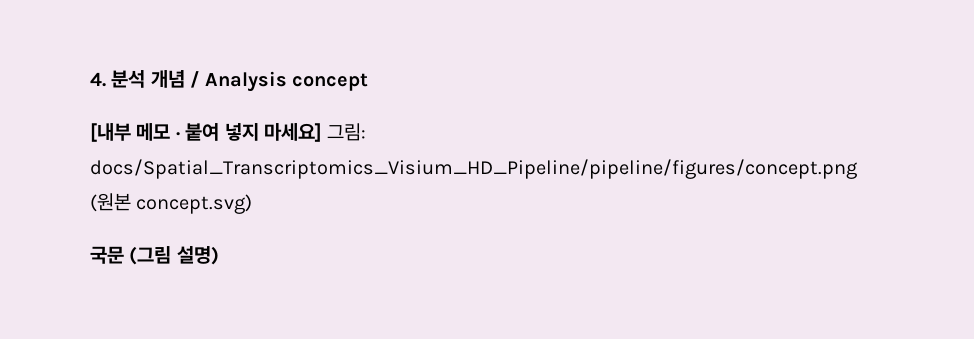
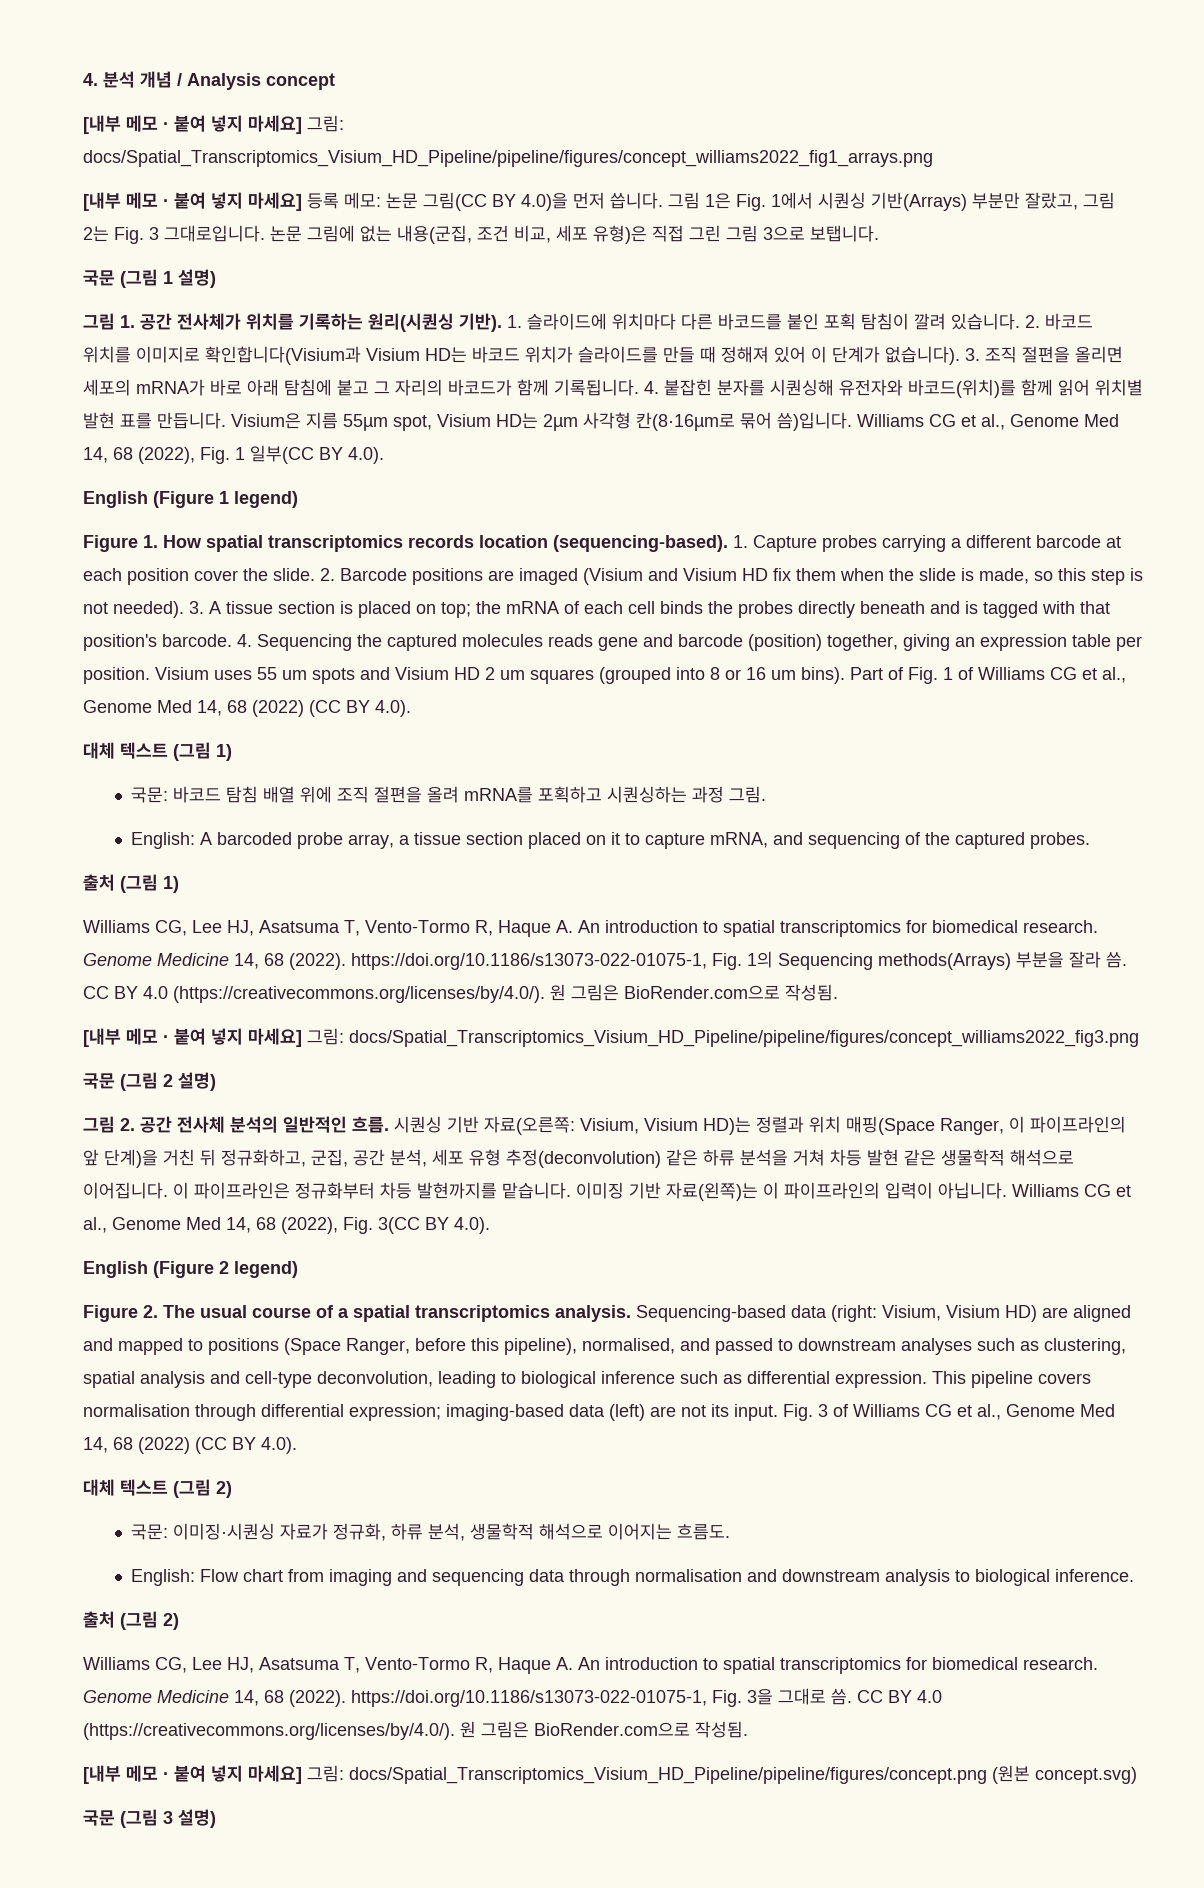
(368, 82) none -> [83,115,344,134] [83,150,933,167] [83,192,1115,211] [83,225,879,244] [83,269,216,288] [83,313,1093,332] [83,346,1123,365] [83,379,1143,398] [83,412,1119,431] [83,445,384,464] [83,491,298,508] [83,535,1121,552] [83,568,1143,585] [83,601,1110,618] [83,634,1142,651] [83,667,1126,684] [83,700,411,717] [83,742,232,761] [130,786,766,803] [130,832,1090,849] [83,874,179,893] [83,920,1098,937] [83,951,1127,970] [83,984,838,1003] [83,1028,1139,1047] [83,1072,216,1091] [83,1116,1126,1135] [83,1149,1074,1168] [83,1182,1131,1201] [83,1217,490,1234] [83,1261,298,1278] [83,1305,1131,1322] [83,1338,1126,1355] [83,1371,1091,1388] [83,1404,1115,1421] [83,1437,297,1454] [83,1479,232,1498] [130,1523,730,1541] [130,1569,1134,1586] [83,1611,179,1630] [83,1657,1098,1674] [83,1688,942,1707] [83,1721,748,1740] // [내부 메모 · 붙여 넣지 마세요] 그림: docs/Spatial_Transcriptomics_Visium_HD_Pipeline/pipeline/figures/concept_williams2022_fig1_arrays.png // [내부 메모 · 붙여 넣지 마세요] 등록 메모: 논문 그림(CC BY 4.0)을 먼저 씁니다. 그림 1은 Fig. 1에서 시퀀싱 기반(Arrays) 부분만 잘랐고, 그림 2는 Fig. 3 그대로입니다. 논문 그림에 없는 내용(군집, 조건 비교, 세포 유형)은 직접 그린 그림 3으로 보탭니다. // 국문 (그림 1 설명) // 그림 1. 공간 전사체가 위치를 기록하는 원리(시퀀싱 기반). 1. 슬라이드에 위치마다 다른 바코드를 붙인 포획 탐침이 깔려 있습니다. 2. 바코드 위치를 이미지로 확인합니다(Visium과 Visium HD는 바코드 위치가 슬라이드를 만들 때 정해져 있어 이 단계가 없습니다). 3. 조직 절편을 올리면 세포의 mRNA가 바로 아래 탐침에 붙고 그 자리의 바코드가 함께 기록됩니다. 4. 붙잡힌 분자를 시퀀싱해 유전자와 바코드(위치)를 함께 읽어 위치별 발현 표를 만듭니다. Visium은 지름 55µm spot, Visium HD는 2µm 사각형 칸(8·16µm로 묶어 씀)입니다. Williams CG et al., Genome Med 14, 68 (2022), Fig. 1 일부(CC BY 4.0). // English (Figure 1 legend) // Figure 1. How spatial transcriptomics records location (sequencing-based). 1. Capture probes carrying a different barcode at each position cover the slide. 2. Barcode positions are imaged (Visium and Visium HD fix them when the slide is made, so this step is not needed). 3. A tissue section is placed on top; the mRNA of each cell binds the probes directly beneath and is tagged with that position's barcode. 4. Sequencing the captured molecules reads gene and barcode (position) together, giving an expression table per position. Visium uses 55 um spots and Visium HD 2 um squares (grouped into 8 or 16 um bins). Part of Fig. 1 of Williams CG et al., Genome Med 14, 68 (2022) (CC BY 4.0). // 대체 텍스트 (그림 1) // 국문: 바코드 탐침 배열 위에 조직 절편을 올려 mRNA를 포획하고 시퀀싱하는 과정 그림. // English: A barcoded probe array, a tissue section placed on it to capture mRNA, and sequencing of the captured probes. // 출처 (그림 1) // Williams CG, Lee HJ, Asatsuma T, Vento-Tormo R, Haque A. An introduction to spatial transcriptomics for biomedical research. Genome Medicine 14, 68 (2022). https://doi.org/10.1186/s13073-022-01075-1, Fig. 1의 Sequencing methods(Arrays) 부분을 잘라 씀. CC BY 4.0 (https://creativecommons.org/licenses/by/4.0/). 원 그림은 BioRender.com으로 작성됨. // [내부 메모 · 붙여 넣지 마세요] 그림: docs/Spatial_Transcriptomics_Visium_HD_Pipeline/pipeline/figures/concept_williams2022_fig3.png // 국문 (그림 2 설명) // 그림 2. 공간 전사체 분석의 일반적인 흐름. 시퀀싱 기반 자료(오른쪽: Visium, Visium HD)는 정렬과 위치 매핑(Space Ranger, 이 파이프라인의 앞 단계)을 거친 뒤 정규화하고, 군집, 공간 분석, 세포 유형 추정(deconvolution) 같은 하류 분석을 거쳐 차등 발현 같은 생물학적 해석으로 이어집니다. 이 파이프라인은 정규화부터 차등 발현까지를 맡습니다. 이미징 기반 자료(왼쪽)는 이 파이프라인의 입력이 아닙니다. Williams CG et al., Genome Med 14, 68 (2022), Fig. 3(CC BY 4.0). // English (Figure 2 legend) // Figure 2. The usual course of a spatial transcriptomics analysis. Sequencing-based data (right: Visium, Visium HD) are aligned and mapped to positions (Space Ranger, before this pipeline), normalised, and passed to downstream analyses such as clustering, spatial analysis and cell-type deconvolution, leading to biological inference such as differential expression. This pipeline covers normalisation through differential expression; imaging-based data (left) are not its input. Fig. 3 of Williams CG et al., Genome Med 14, 68 (2022) (CC BY 4.0). // 대체 텍스트 (그림 2) // 국문: 이미징·시퀀싱 자료가 정규화, 하류 분석, 생물학적 해석으로 이어지는 흐름도. // English: Flow chart from imaging and sequencing data through normalisation and downstream analysis to biological inference. // 출처 (그림 2) // Williams CG, Lee HJ, Asatsuma T, Vento-Tormo R, Haque A. An introduction to spatial transcriptomics for biomedical research. Genome Medicine 14, 68 (2022). https://doi.org/10.1186/s13073-022-01075-1, Fig. 3을 그대로 씀. CC BY 4.0 (https://creativecommons.org/licenses/by/4.0/). 원 그림은 BioRender.com으로 작성됨.
(172, 255) none -> [163,1811,173,1824] 3

